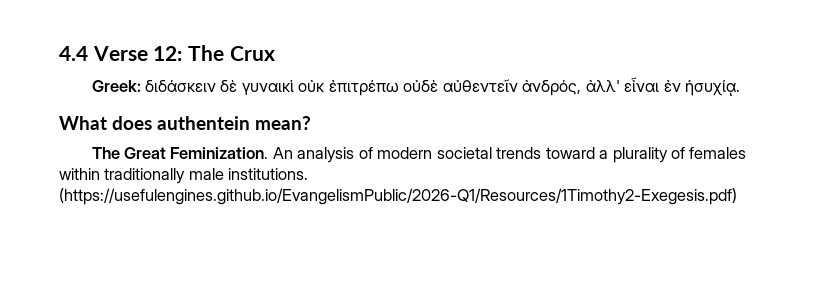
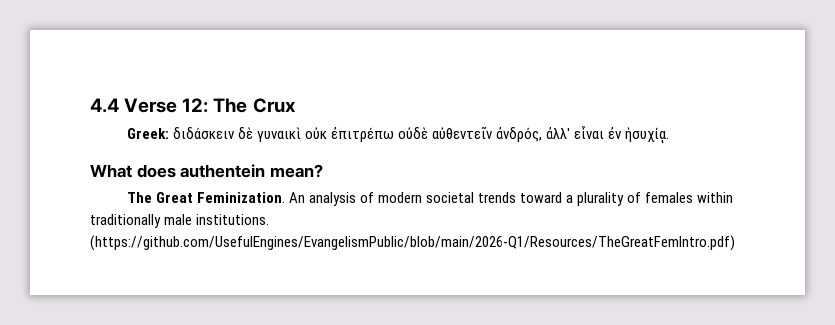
[59,188,737,205] (https://usefulengines.github.io/EvangelismPublic/2026-Q1/Resources/1Timothy2-Exegesis.pdf) -> [90,235,735,251] (https://github.com/UsefulEngines/EvangelismPublic/blob/main/2026-Q1/Resources/TheGreatFemIntro.pdf)

